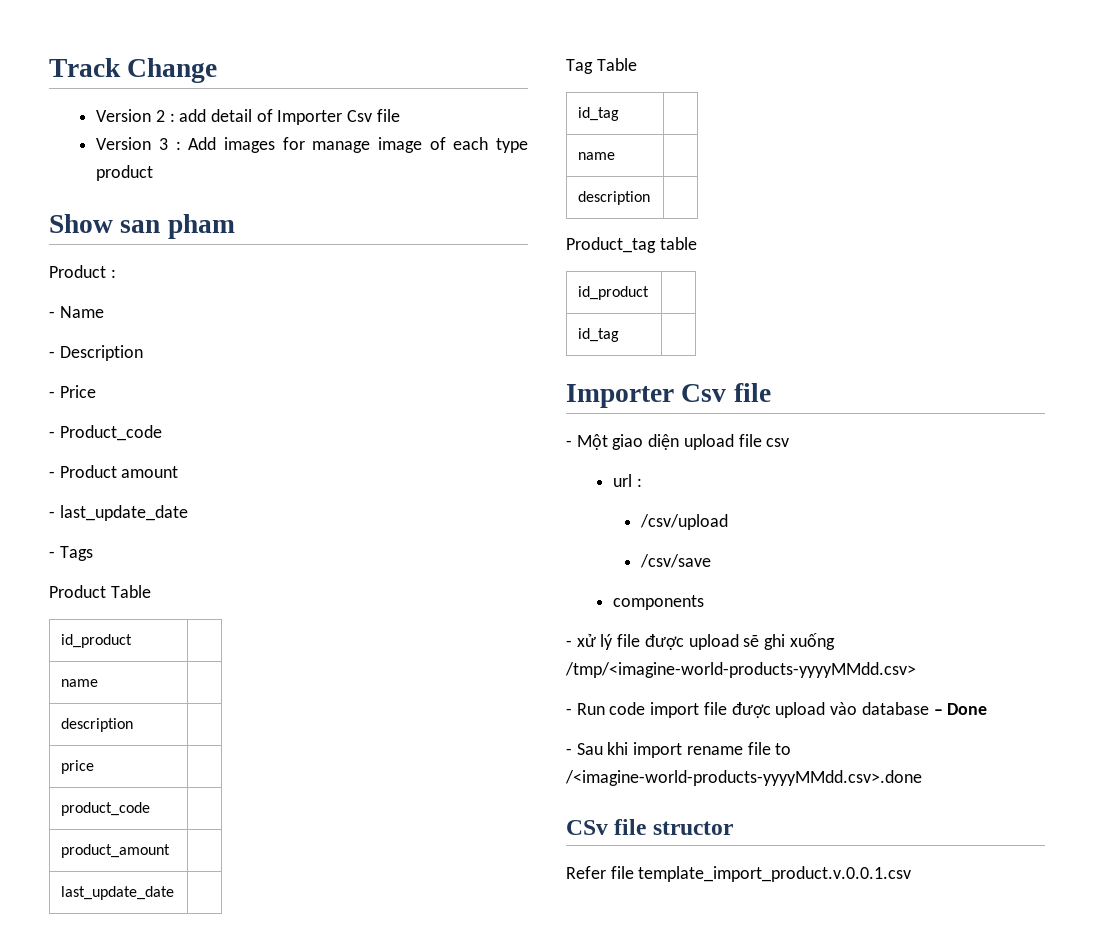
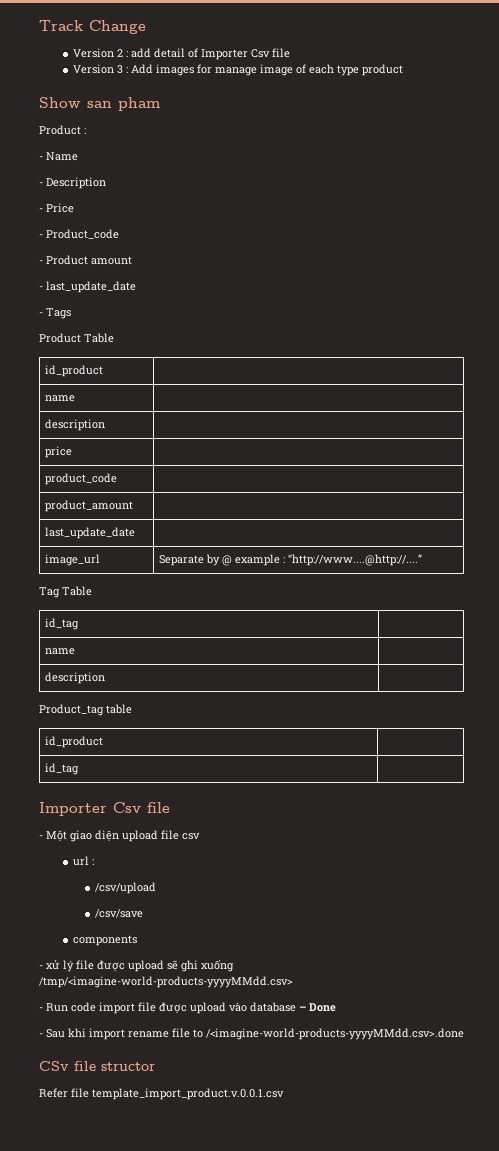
(175, 893) none -> [45,554,101,566] [159,554,423,566] // image_url | Separate by @ example : “http://www....@http://....”

